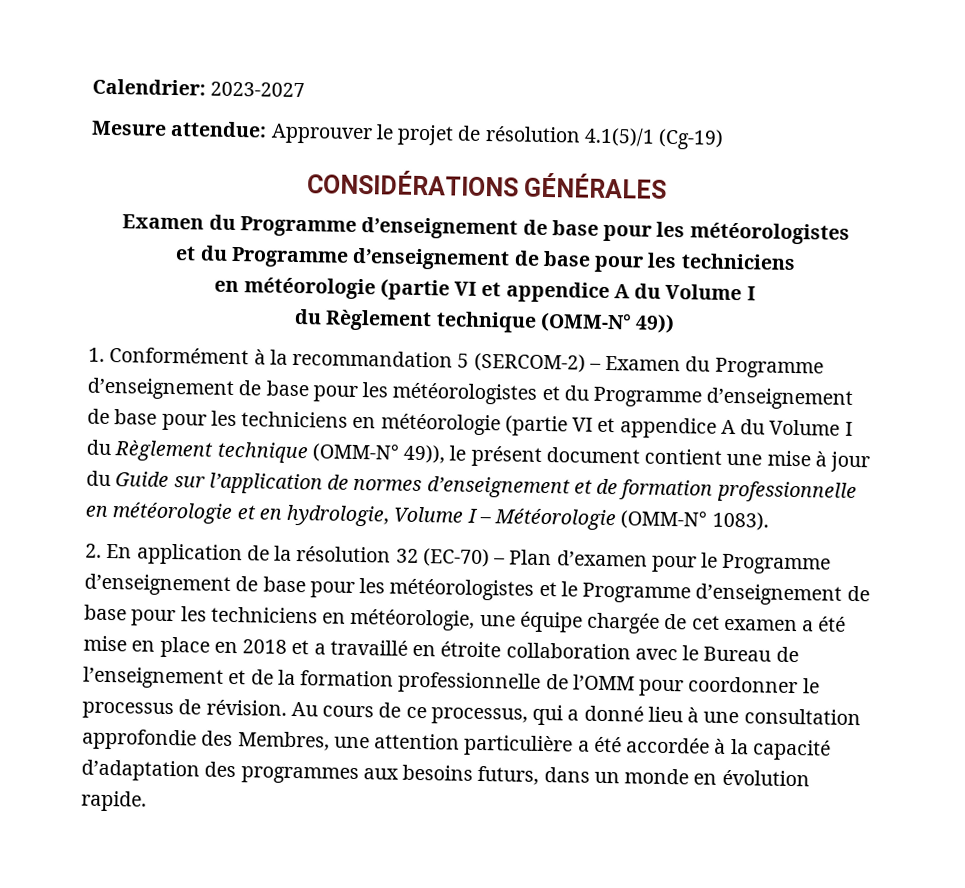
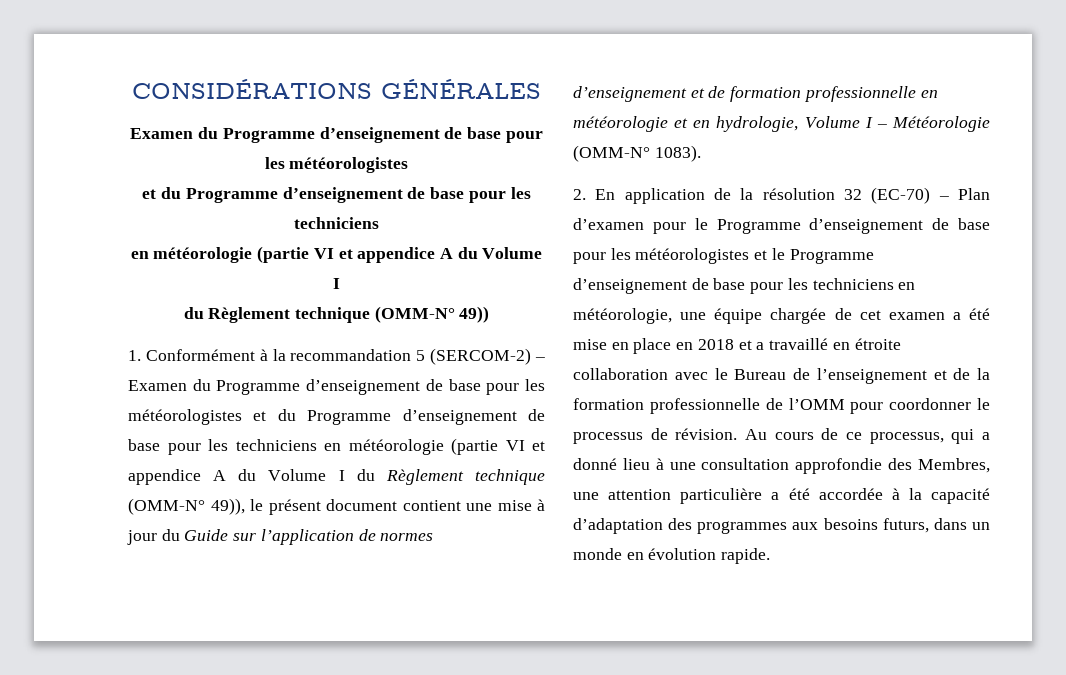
[92,78,306,98] [91,120,725,150] Calendrier: 2023-2027 // Mesure attendue: Approuver le projet de résolution 4.1(5)/1 (Cg-19) // -> (132, 89) none

